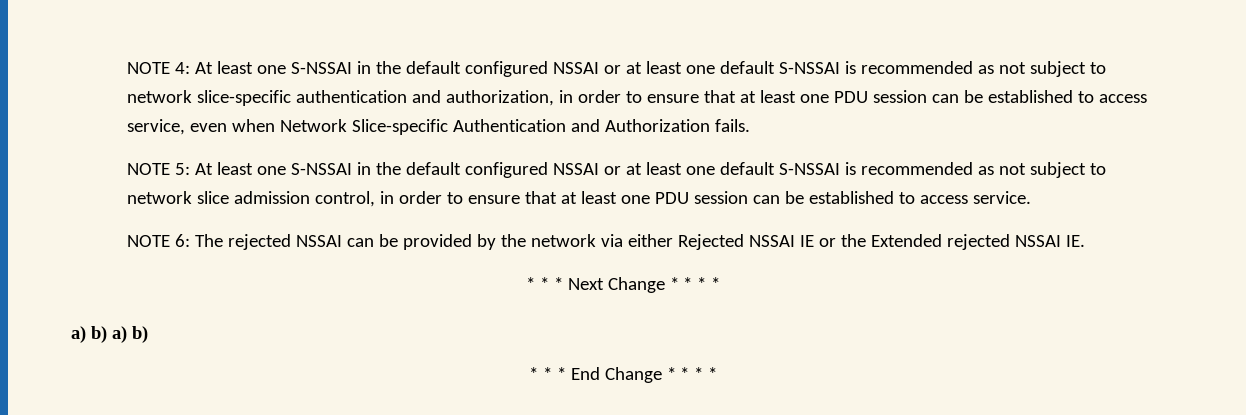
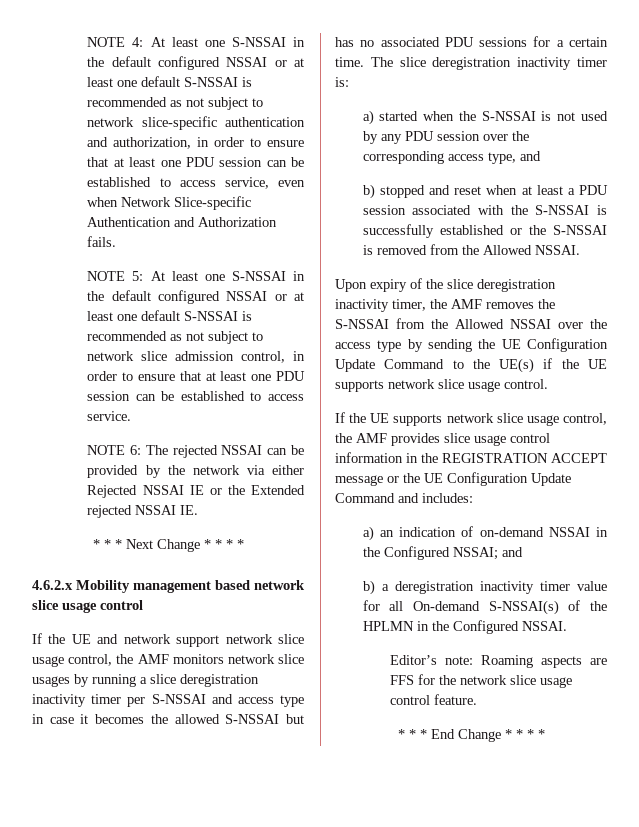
[71,326,148,343] a) b) a) b) -> [32,580,305,593] [32,600,143,613] [32,633,304,647] [32,654,304,667] [32,674,259,687] [32,694,304,707] [32,714,304,724] [335,36,608,47] [335,57,607,70] [335,77,349,87] [362,110,608,125] [362,131,529,144] [362,151,541,164] [362,184,608,199] [362,205,607,215] [362,224,607,238] [362,244,580,255] [335,278,556,292] [335,299,555,312] [335,318,607,329] [335,338,608,352] [335,358,607,373] [335,379,548,392] [335,412,607,426] [335,433,550,446] [335,452,607,463] [335,472,571,486] [335,493,473,503] [362,526,608,541] [362,546,523,560] [362,580,607,595] [362,600,607,615] [362,620,567,634] [390,655,607,668] [390,674,573,688] [390,694,478,705] 4.6.2.x Mobility management based network slice usage control // If the UE and network support network slice usage control, the AMF monitors network slice usages by running a slice deregistration inactivity timer per S-NSSAI and access type in case it becomes the allowed S-NSSAI but has no associated PDU sessions for a certain time. The slice deregistration inactivity timer is: // a) started when the S-NSSAI is not used by any PDU session over the corresponding access type, and // b) stopped and reset when at least a PDU session associated with the S-NSSAI is successfully established or the S-NSSAI is removed from the Allowed NSSAI. // Upon expiry of the slice deregistration inactivity timer, the AMF removes the S-NSSAI from the Allowed NSSAI over the access type by sending the UE Configuration Update Command to the UE(s) if the UE supports network slice usage control. // If the UE supports network slice usage control, the AMF provides slice usage control information in the REGISTRATION ACCEPT message or the UE Configuration Update Command and includes: // a) an indication of on-demand NSSAI in the Configured NSSAI; and // b) a deregistration inactivity timer value for all On-demand S-NSSAI(s) of the HPLMN in the Configured NSSAI. // Editor’s note: Roaming aspects are FFS for the network slice usage control feature.

